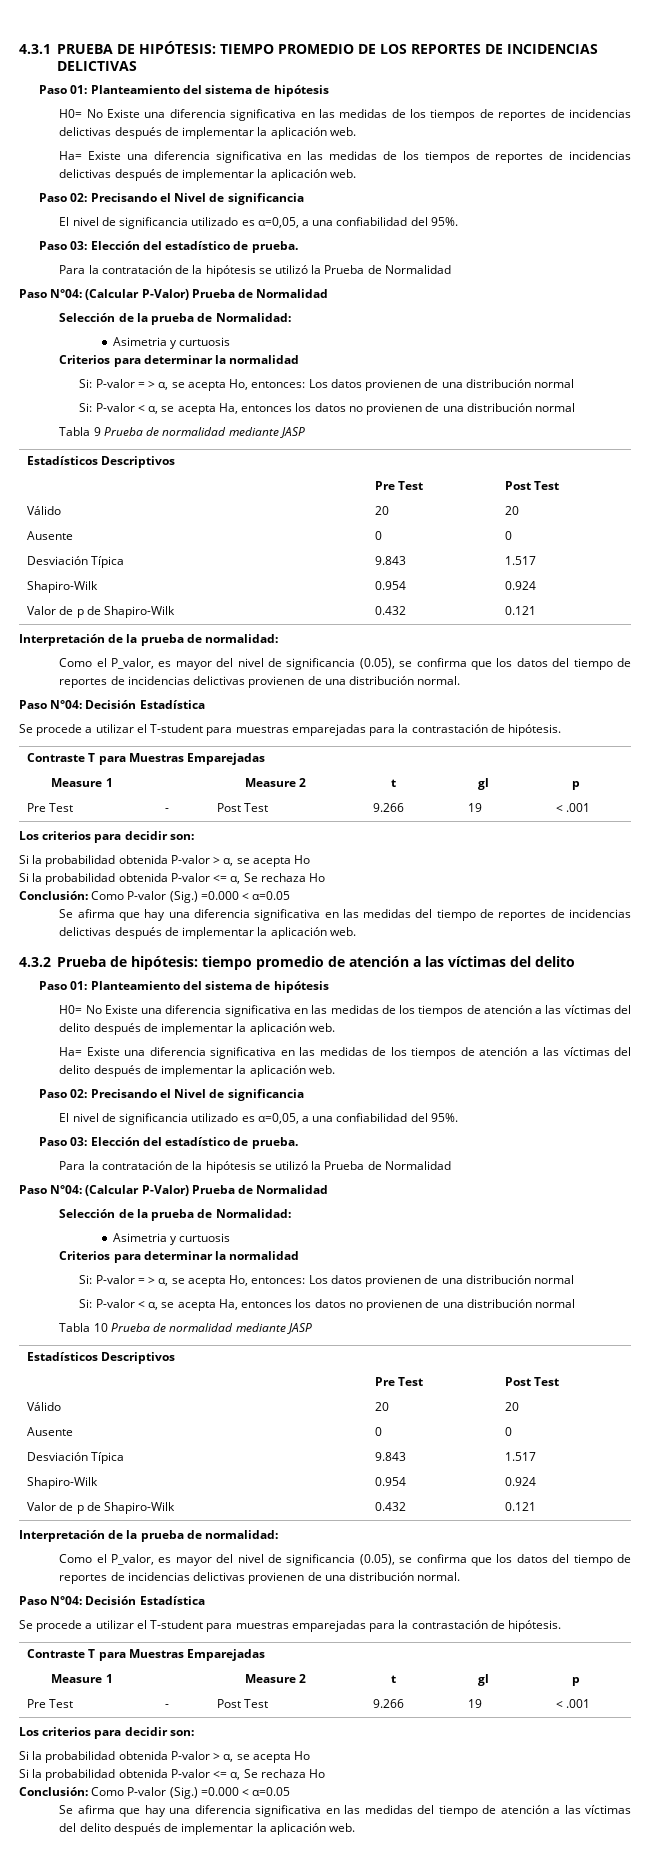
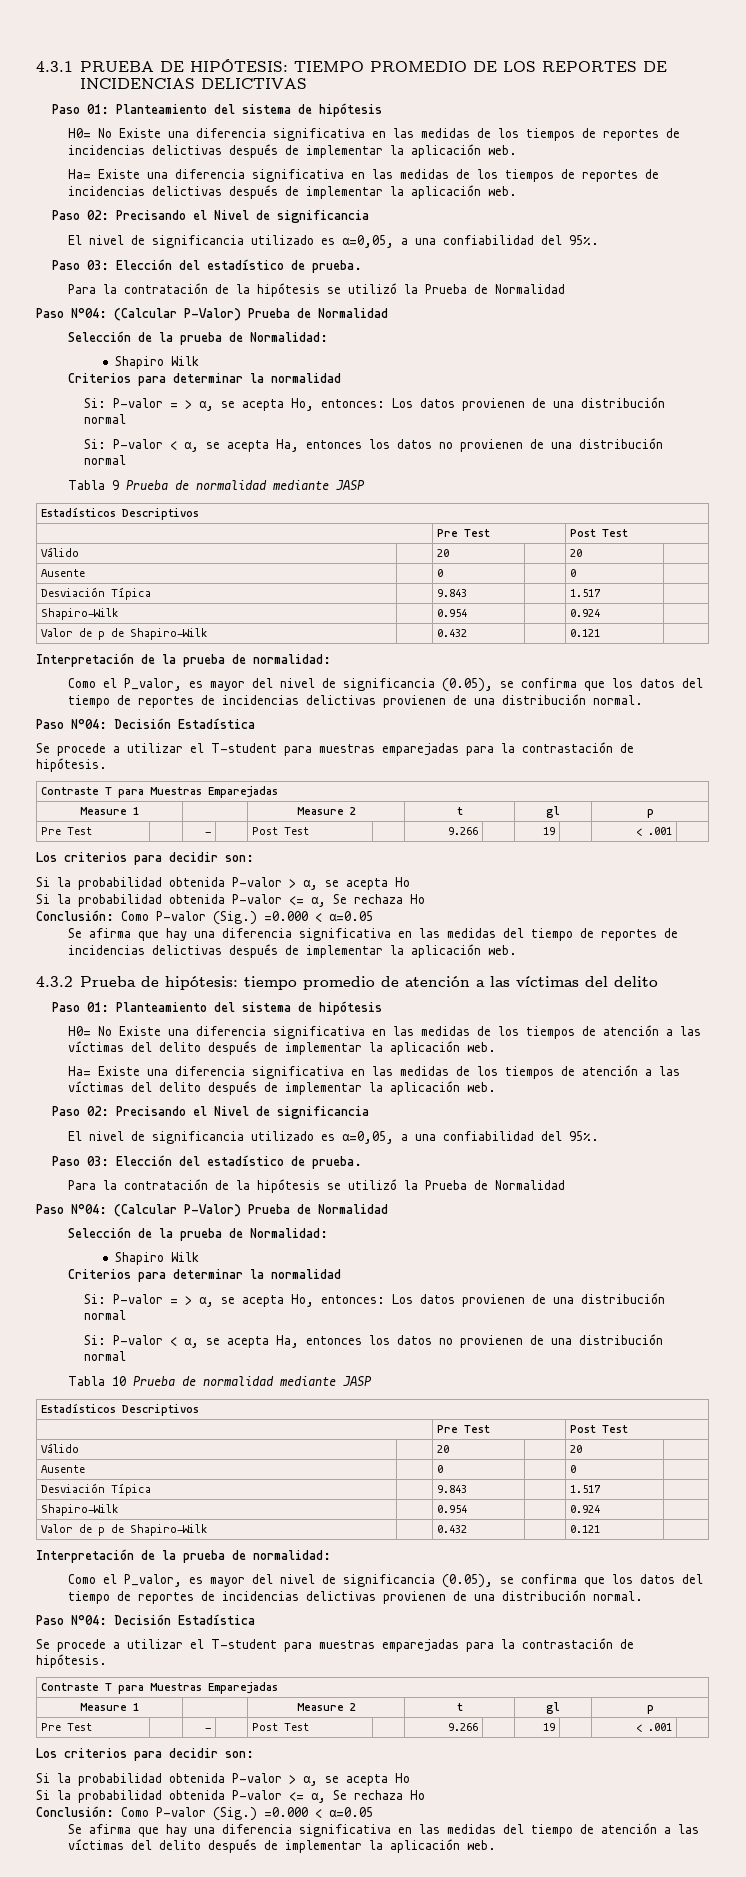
[112,337,231,349] Asimetria y curtuosis -> [114,356,199,369] Shapiro Wilk
[112,1233,231,1245] Asimetria y curtuosis -> [114,1252,199,1265] Shapiro Wilk

